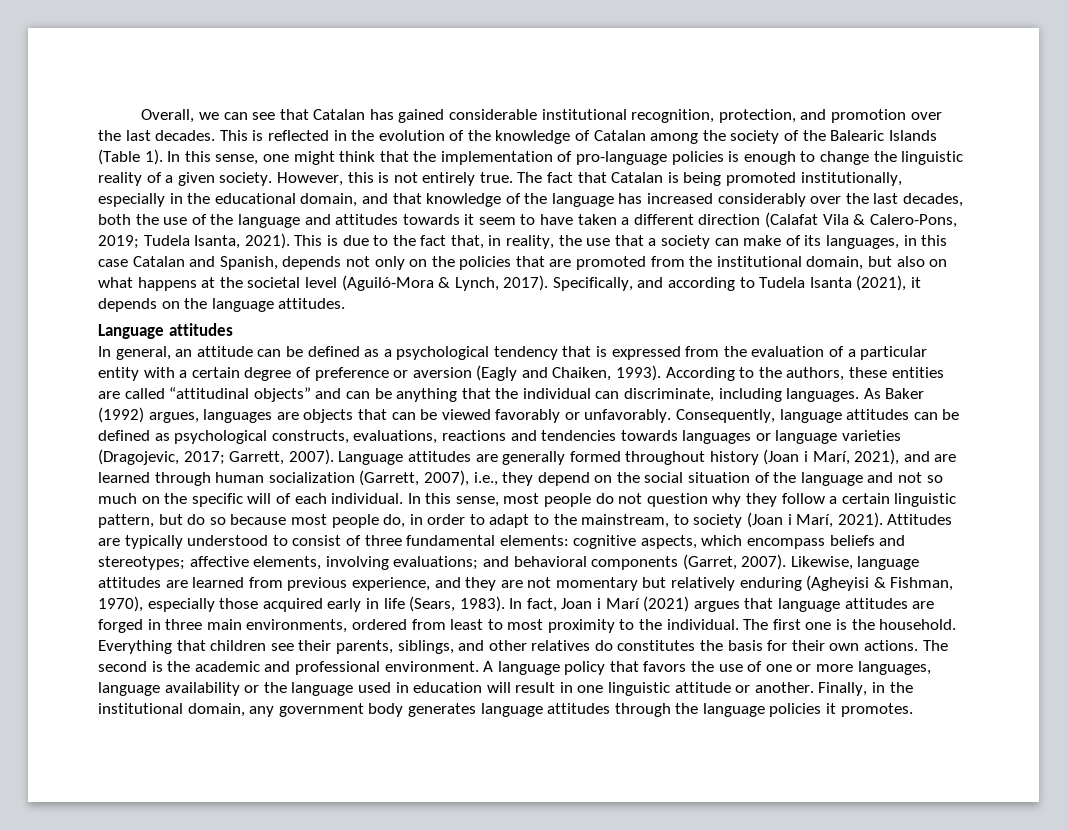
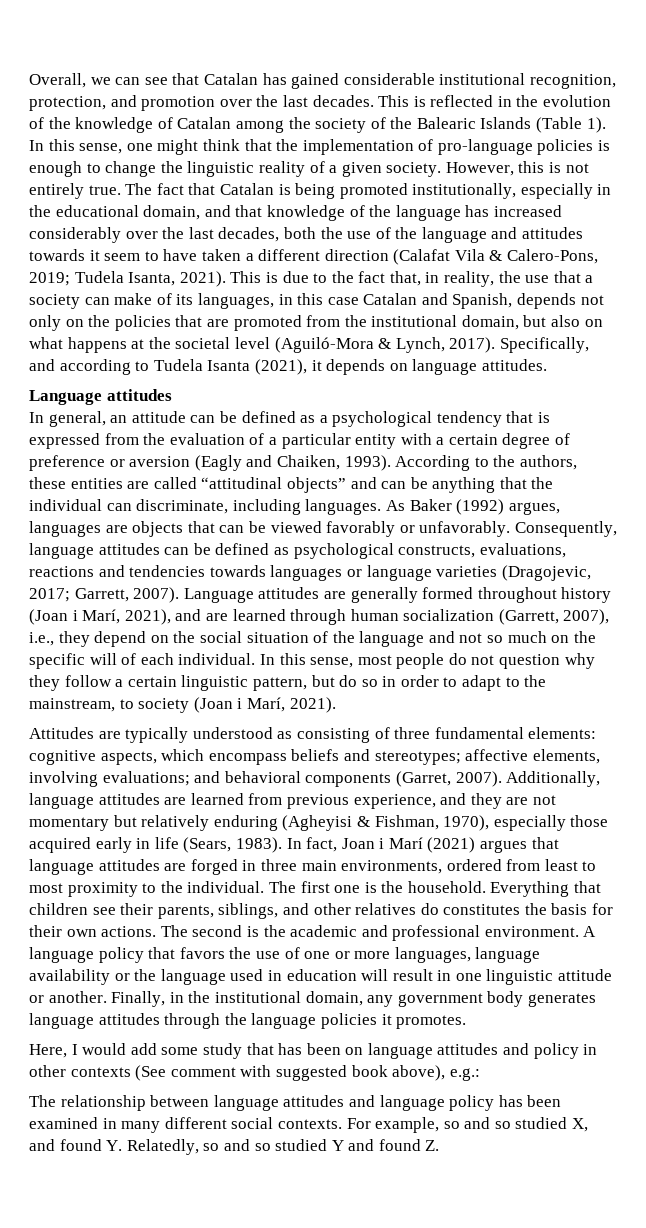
[184,298,208,309] the -> (408, 367) none
[230,514,406,528] because most people do, -> (378, 683) none
(883, 520) none -> (336, 705) //
[272,535,342,546] to consist -> [277,728,370,743] as consisting
[790,556,853,570] Likewise, -> [506,771,601,787] Additionally,
(913, 710) none -> [29,1043,598,1059] [29,1065,480,1081] [29,1095,562,1111] [29,1117,589,1133] [29,1139,440,1155] // Here, I would add some study that has been on language attitudes and policy in other contexts (See comment with suggested book above), e.g.: // The relationship between language attitudes and language policy has been examined in many different social contexts. For example, so and so studied X, and found Y. Relatedly, so and so studied Y and found Z.

